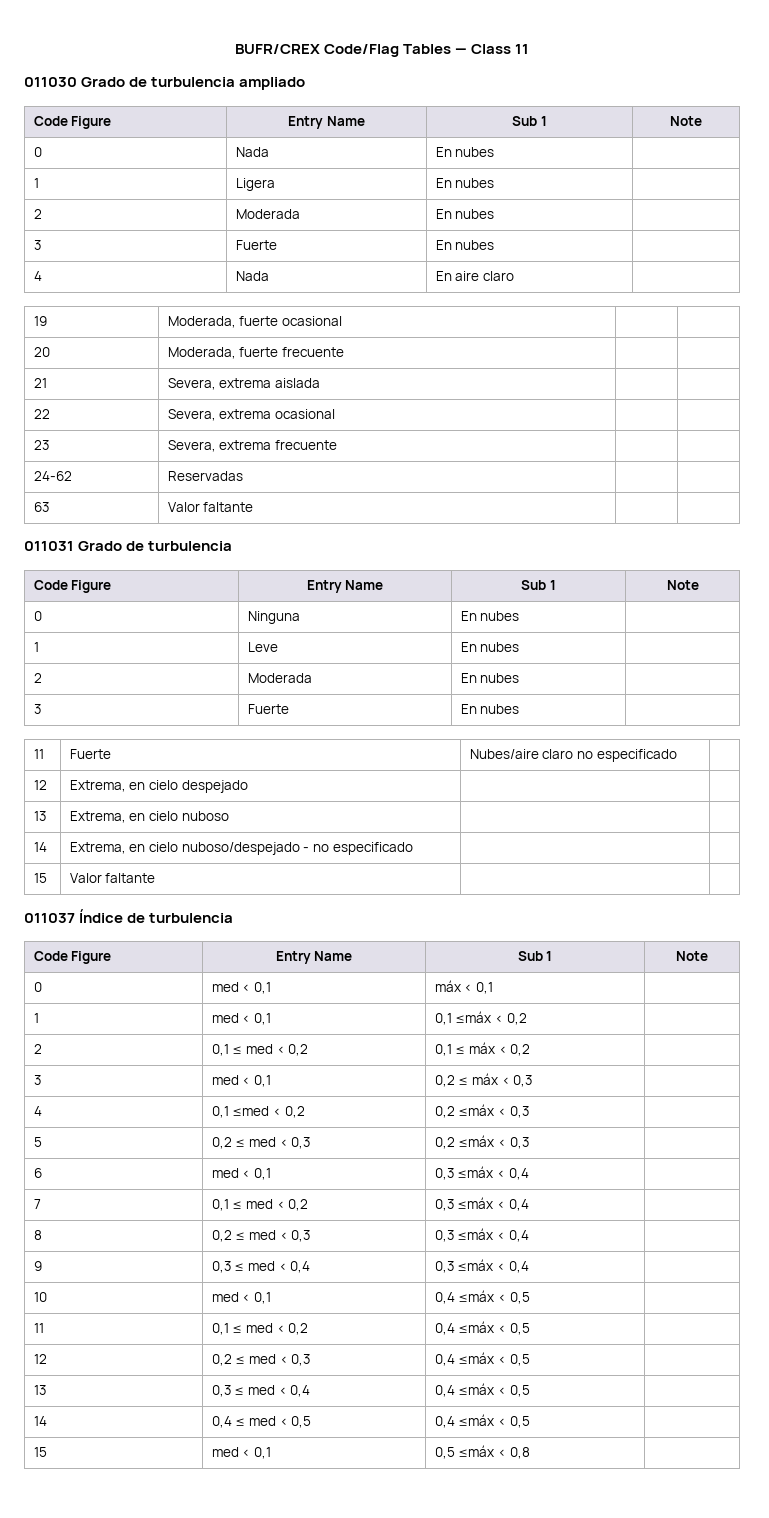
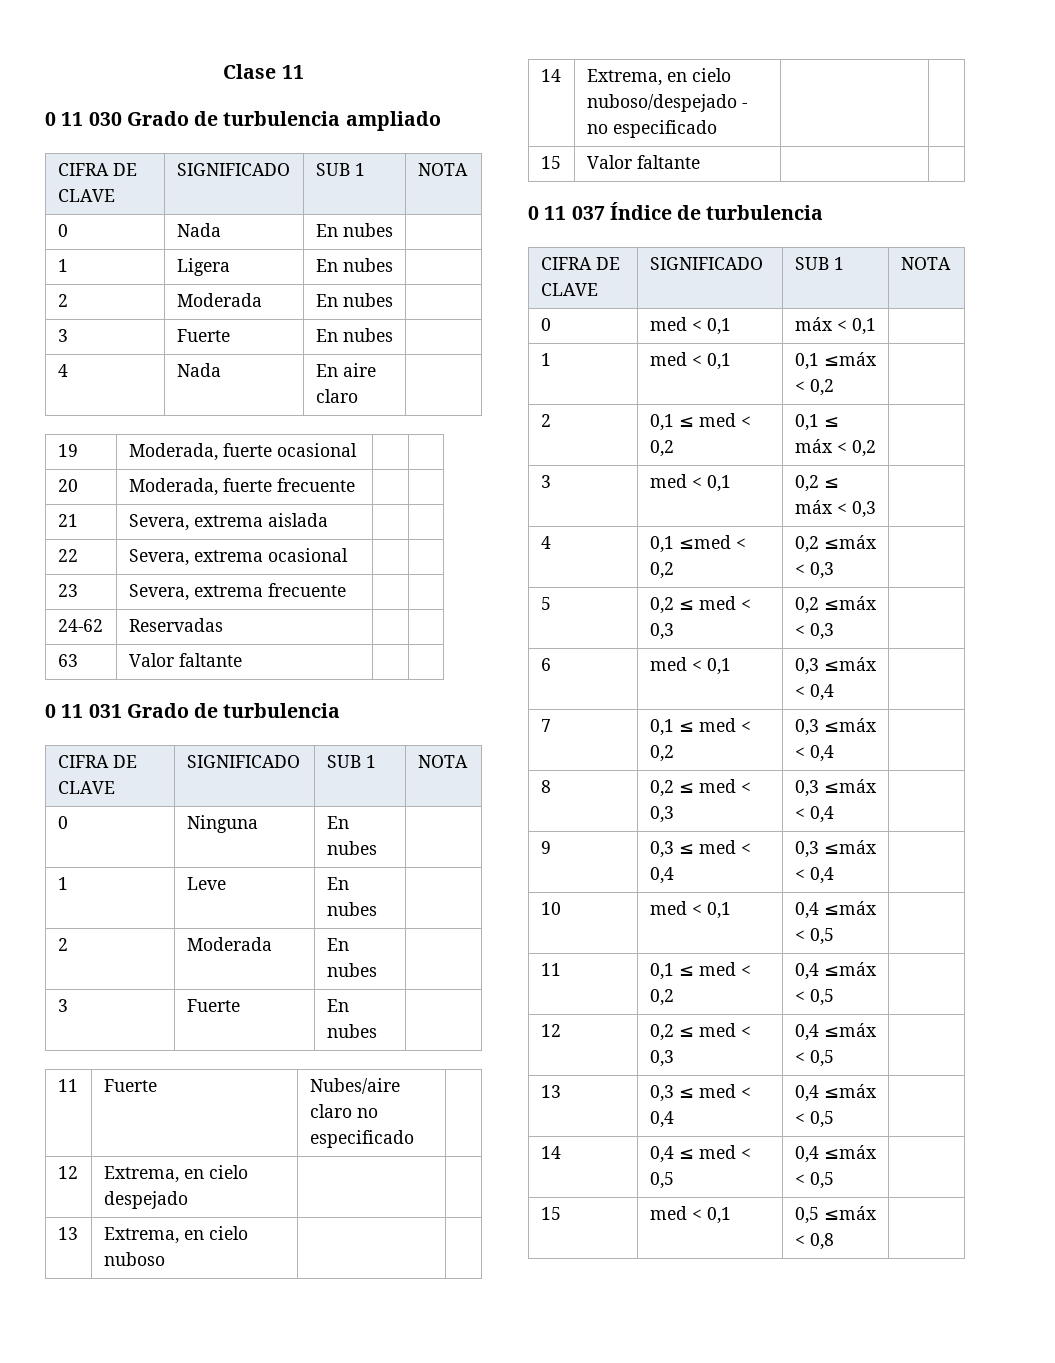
[234,44,530,57] [24,77,77,87] BUFR/CREX Code/Flag Tables — Class 11 // 011030 -> [223,64,304,79] [45,112,122,126] Clase 11 // 0 11 030
[33,116,112,129] [288,116,365,129] [512,116,547,126] [670,116,702,126] Code Figure | Entry Name | Sub 1 | Note -> [57,163,137,176] [57,189,115,202] [176,163,290,176] [315,163,365,176] [417,163,468,176] CIFRA DE CLAVE | SIGNIFICADO | SUB 1 | NOTA
[24,541,74,551] 011031 -> [45,704,122,718] 0 11 031
[33,580,112,593] [306,580,384,593] [521,580,556,590] [666,580,699,590] Code Figure | Entry Name | Sub 1 | Note -> [57,755,137,768] [57,781,115,794] [186,755,300,768] [326,755,376,768] [417,755,468,768] CIFRA DE CLAVE | SIGNIFICADO | SUB 1 | NOTA
[24,913,75,923] 011037 -> [528,206,605,220] 0 11 037
[33,951,112,964] [275,951,353,964] [517,951,553,961] [676,951,708,961] Code Figure | Entry Name | Sub 1 | Note -> [540,257,620,270] [540,283,598,296] [649,257,763,270] [794,257,844,270] [900,257,951,270] CIFRA DE CLAVE | SIGNIFICADO | SUB 1 | NOTA

